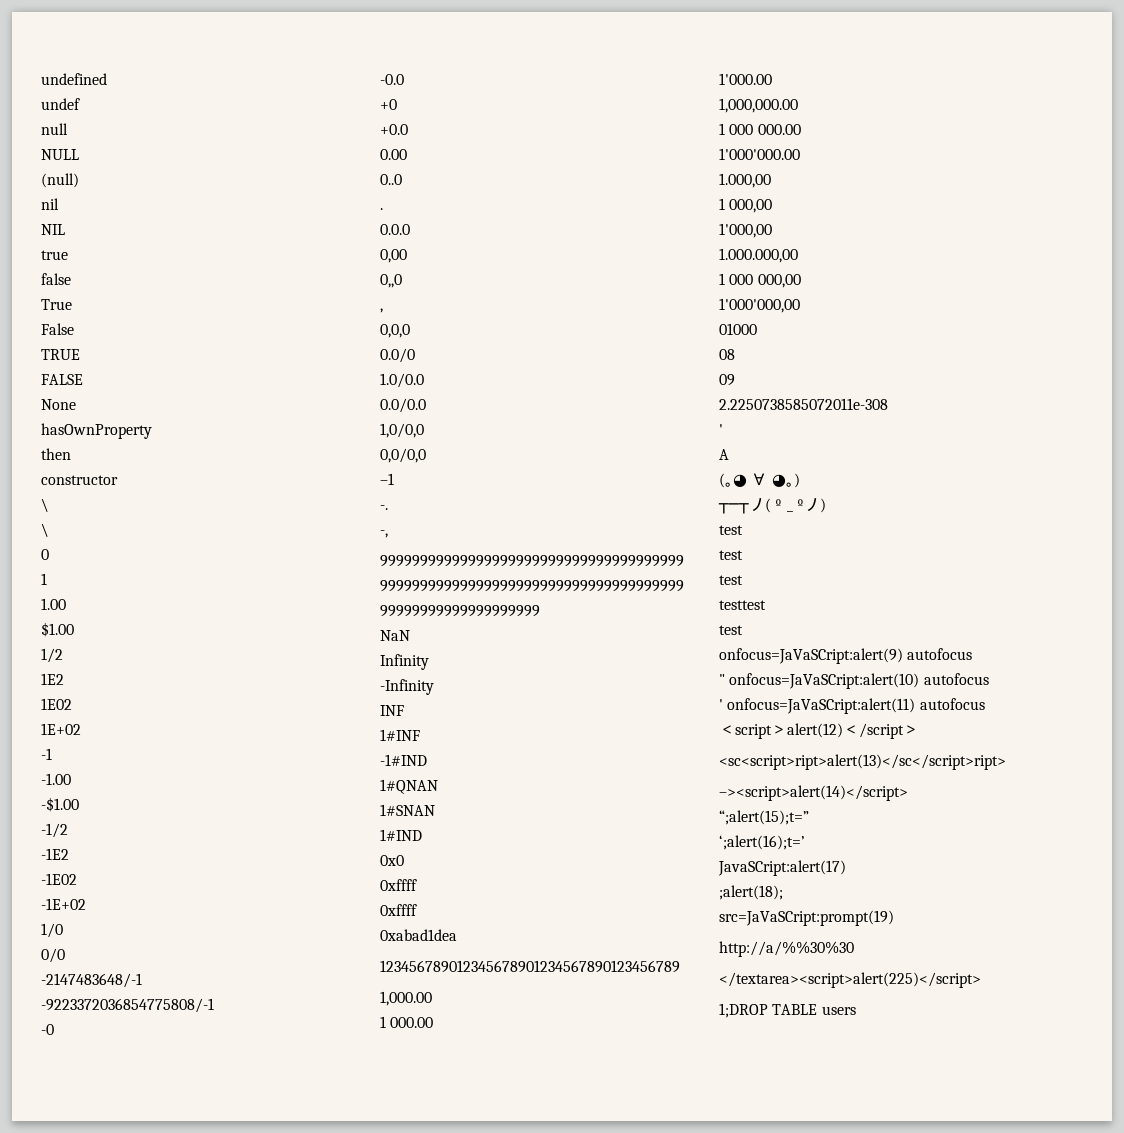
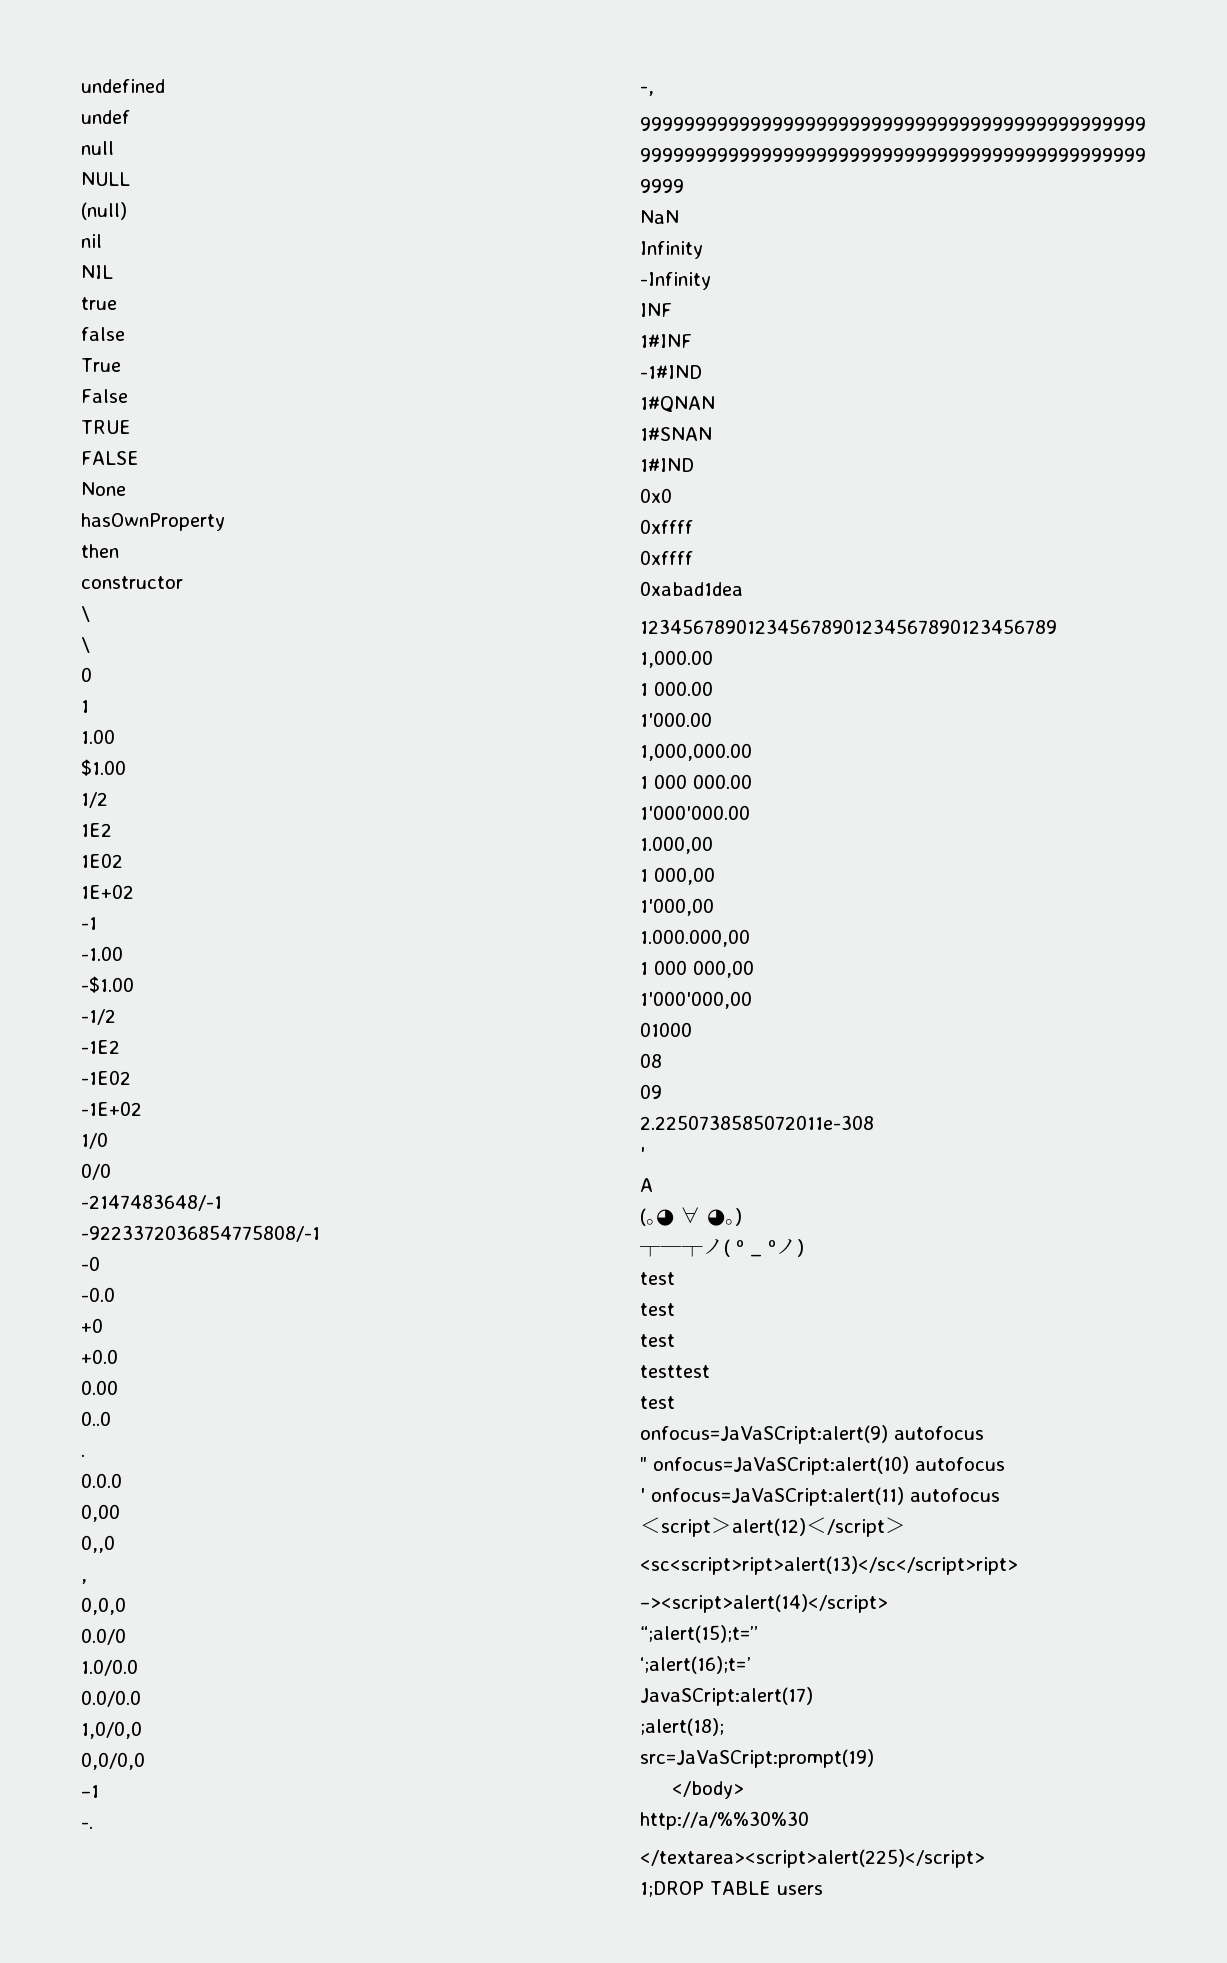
(894, 918) none -> [671,1781,744,1799] // </body>

